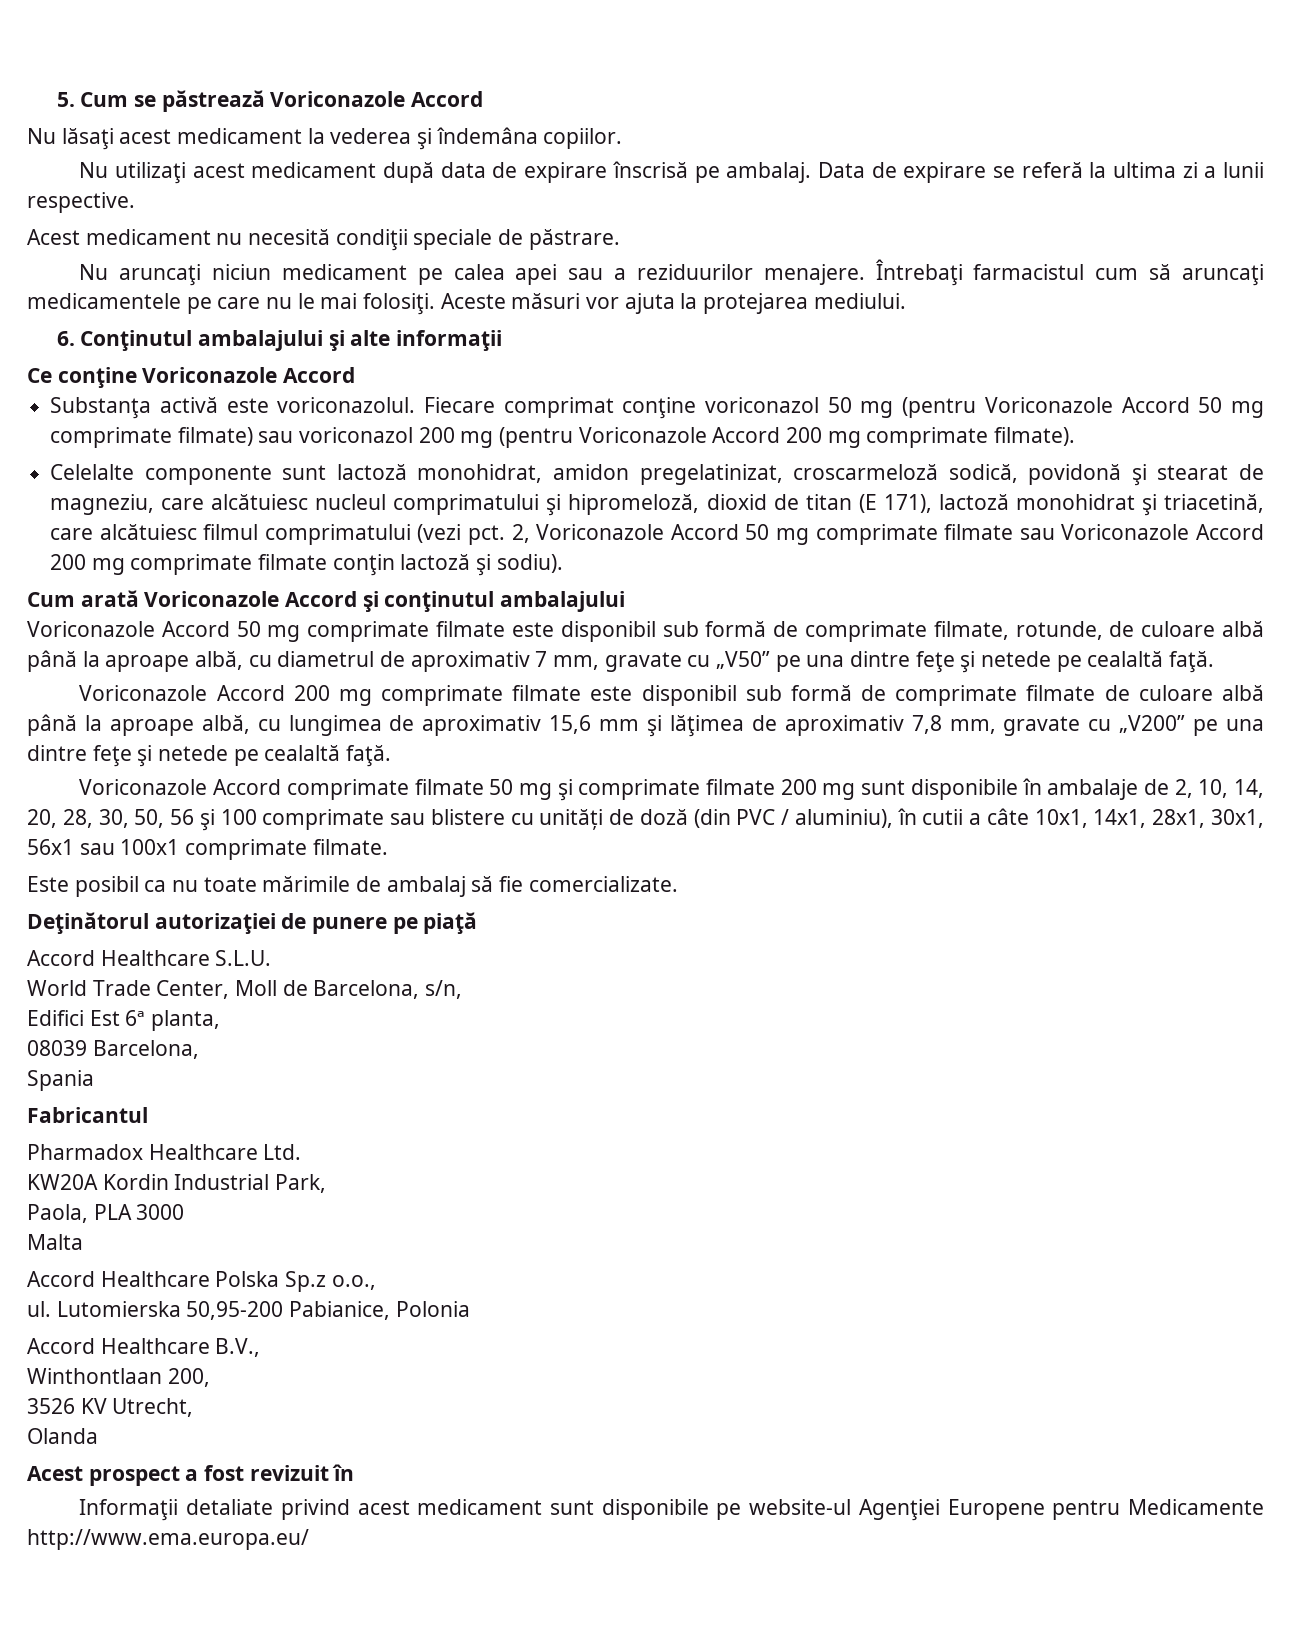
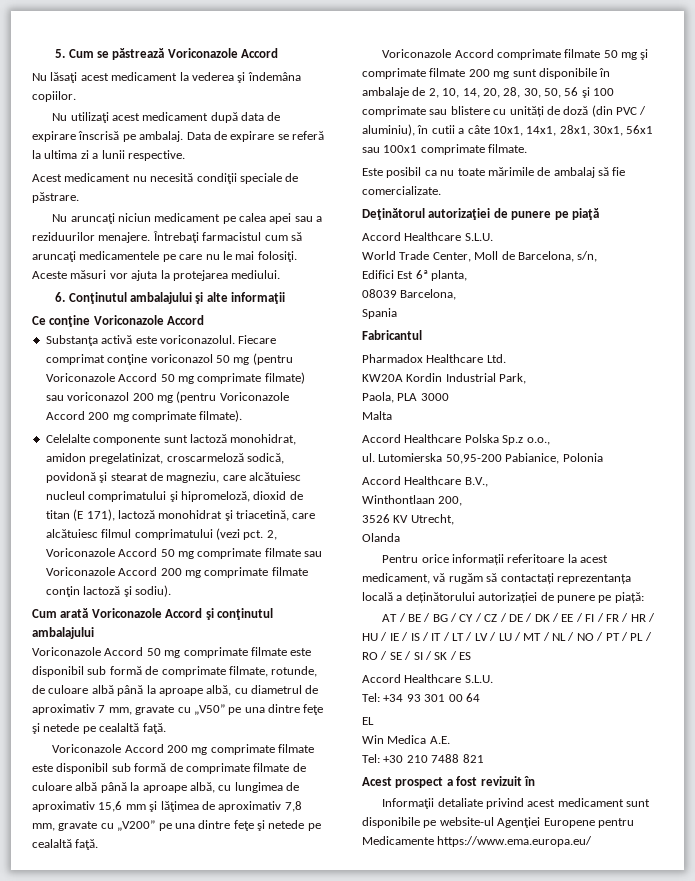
(98, 1436) none -> [382,554,609,565] [362,573,631,584] [362,592,644,603] [382,613,656,622] [362,632,652,641] [362,651,471,660] [362,674,493,683] [362,693,480,702] [362,717,374,725] [362,735,450,744] [362,754,484,763] // Pentru orice informații referitoare la acest medicament, vă rugăm să contactați reprezentanța locală a deținătorului autorizației de punere pe piață: // AT / BE / BG / CY / CZ / DE / DK / EE / FI / FR / HR / HU / IE / IS / IT / LT / LV / LU / MT / NL / NO / PT / PL / RO / SE / SI / SK / ES // Accord Healthcare S.L.U. // Tel: +34 93 301 00 64 // EL // Win Medica A.E. // Tel: +30 210 7488 821
[27,1529,309,1550] http://www.ema.europa.eu/ -> [437,836,593,847] https://www.ema.europa.eu/

